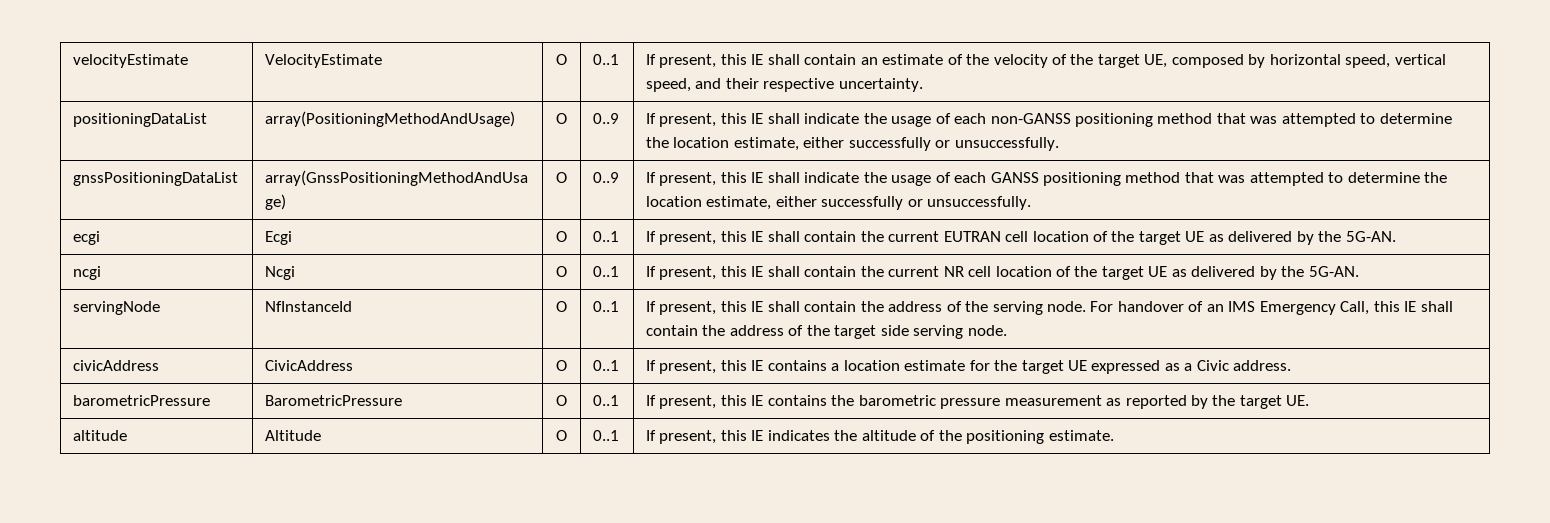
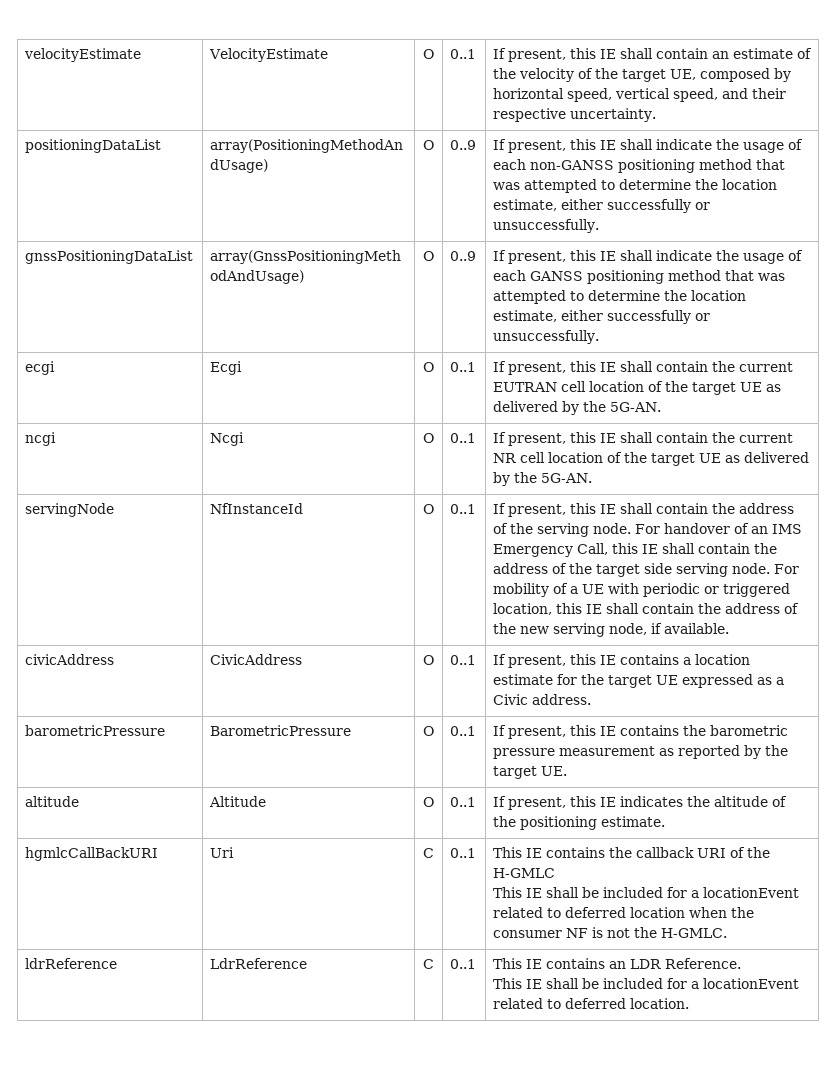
(1007, 330) none -> [774,564,800,574] [493,583,791,597] [493,603,800,615] [493,623,730,637] For mobility of a UE with periodic or triggered location, this IE shall contain the address of the new serving node, if available.
(1114, 435) none -> [25,847,159,861] [210,847,235,858] [423,848,434,858] [450,848,477,858] [493,847,771,858] [493,868,556,878] [493,887,800,898] [493,907,755,918] [493,927,728,938] [25,958,118,969] [210,958,308,969] [423,959,434,969] [450,959,477,969] [493,958,742,969] [493,978,800,989] [493,998,690,1009] // hgmlcCallBackURI | Uri | C | 0..1 | This IE contains the callback URI of the H-GMLC // This IE shall be included for a locationEvent related to deferred location when the consumer NF is not the H-GMLC. // ldrReference | LdrReference | C | 0..1 | This IE contains an LDR Reference. // This IE shall be included for a locationEvent related to deferred location.

